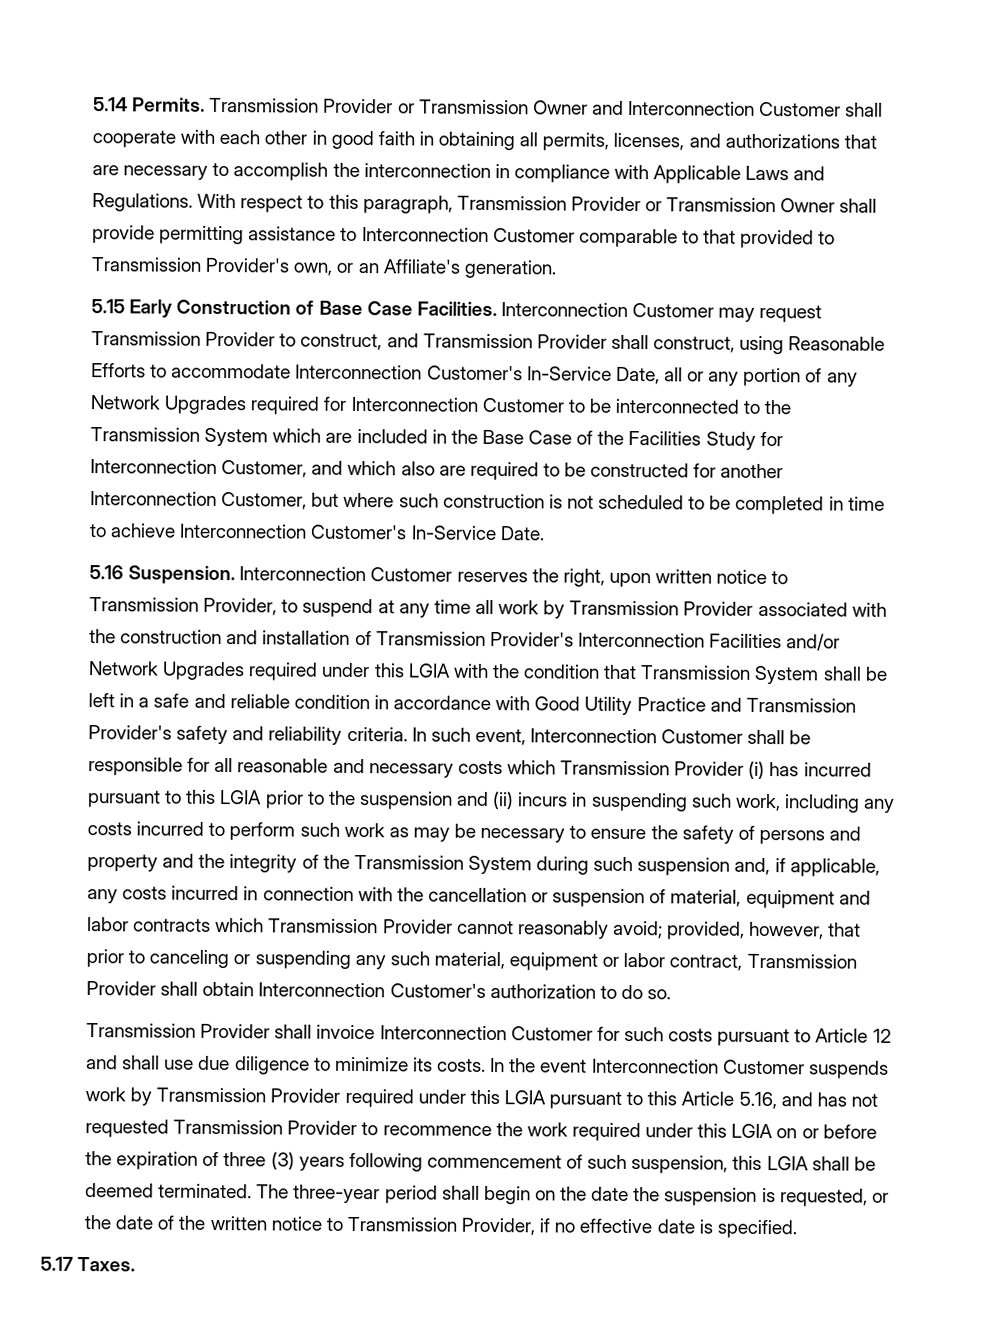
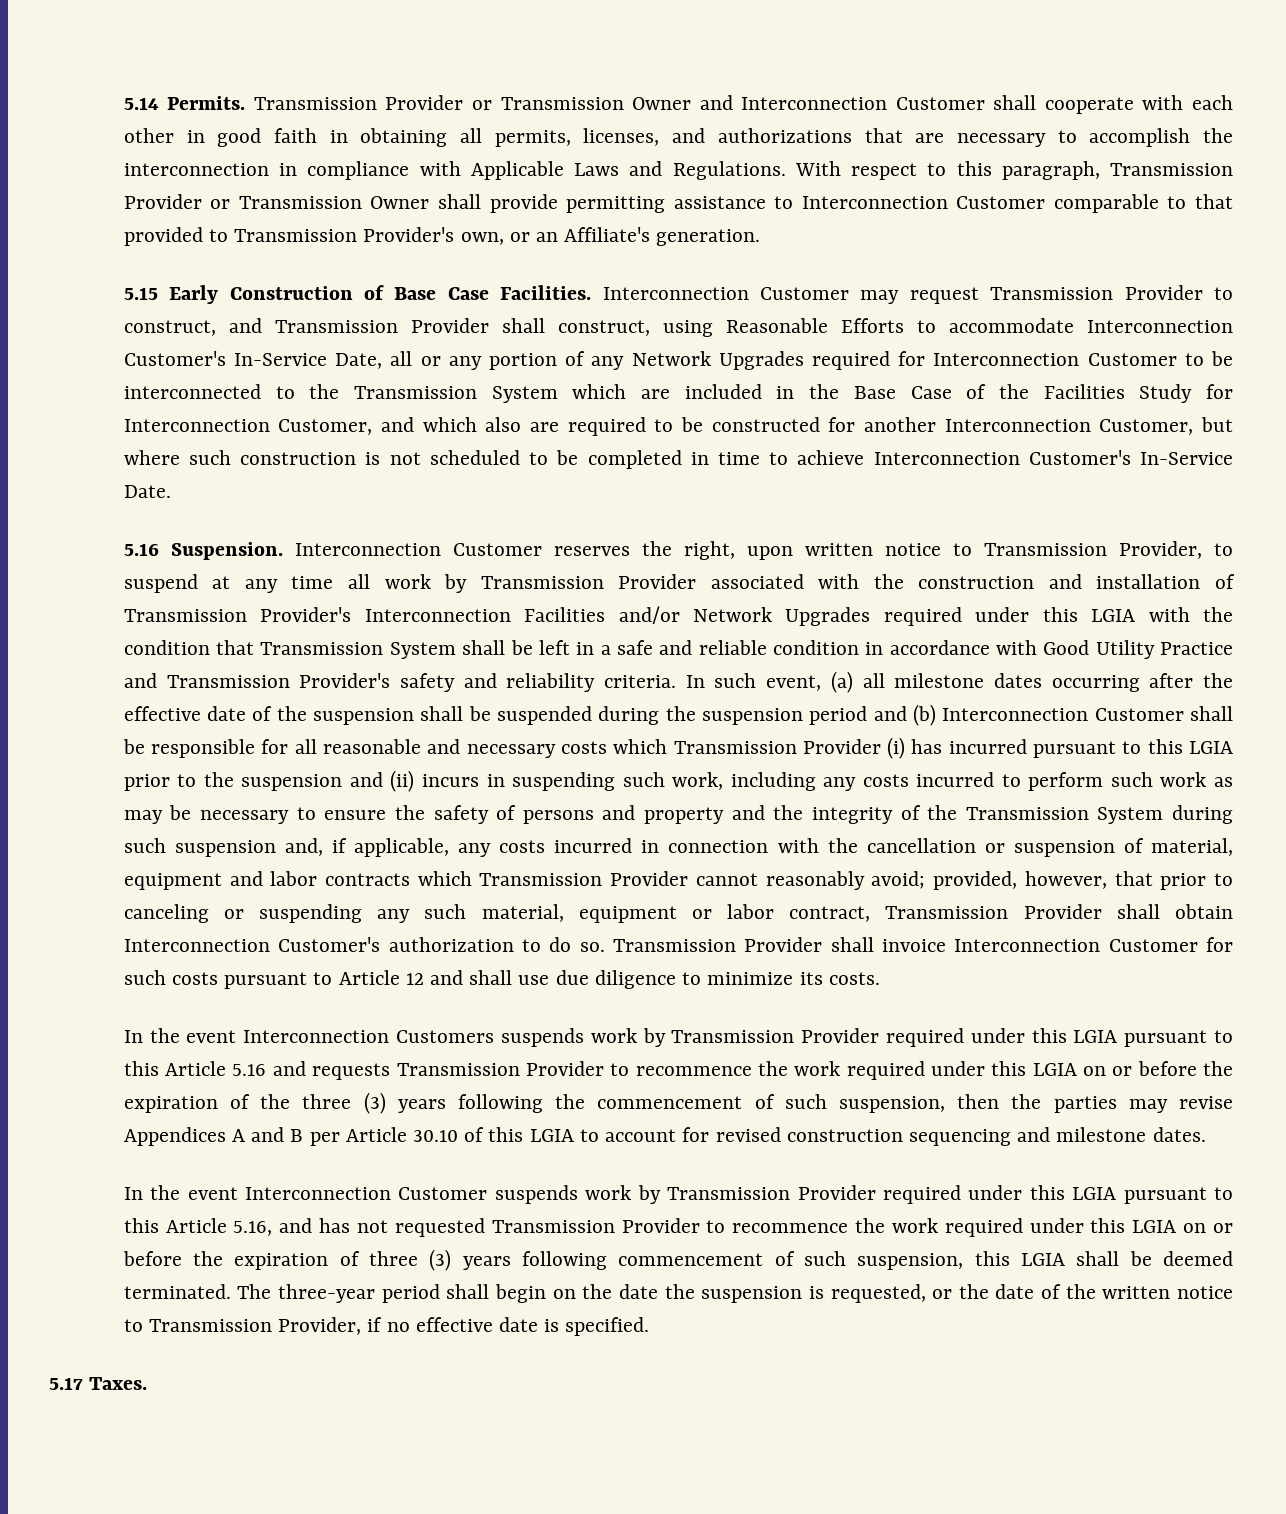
(526, 737) none -> [830,671,1233,693] [123,704,937,726] (a) all milestone dates occurring after the effective date of the suspension shall be suspended during the suspension period and (b)
(672, 994) // -> (605, 947) none
(487, 1065) none -> [123,1028,1233,1047] [123,1061,1233,1080] [123,1092,1233,1114] [123,1127,1206,1146] // In the event Interconnection Customers suspends work by Transmission Provider required under this LGIA pursuant to this Article 5.16 and requests Transmission Provider to recommence the work required under this LGIA on or before the expiration of the three (3) years following the commencement of such suspension, then the parties may revise Appendices A and B per Article 30.10 of this LGIA to account for revised construction sequencing and milestone dates. //

